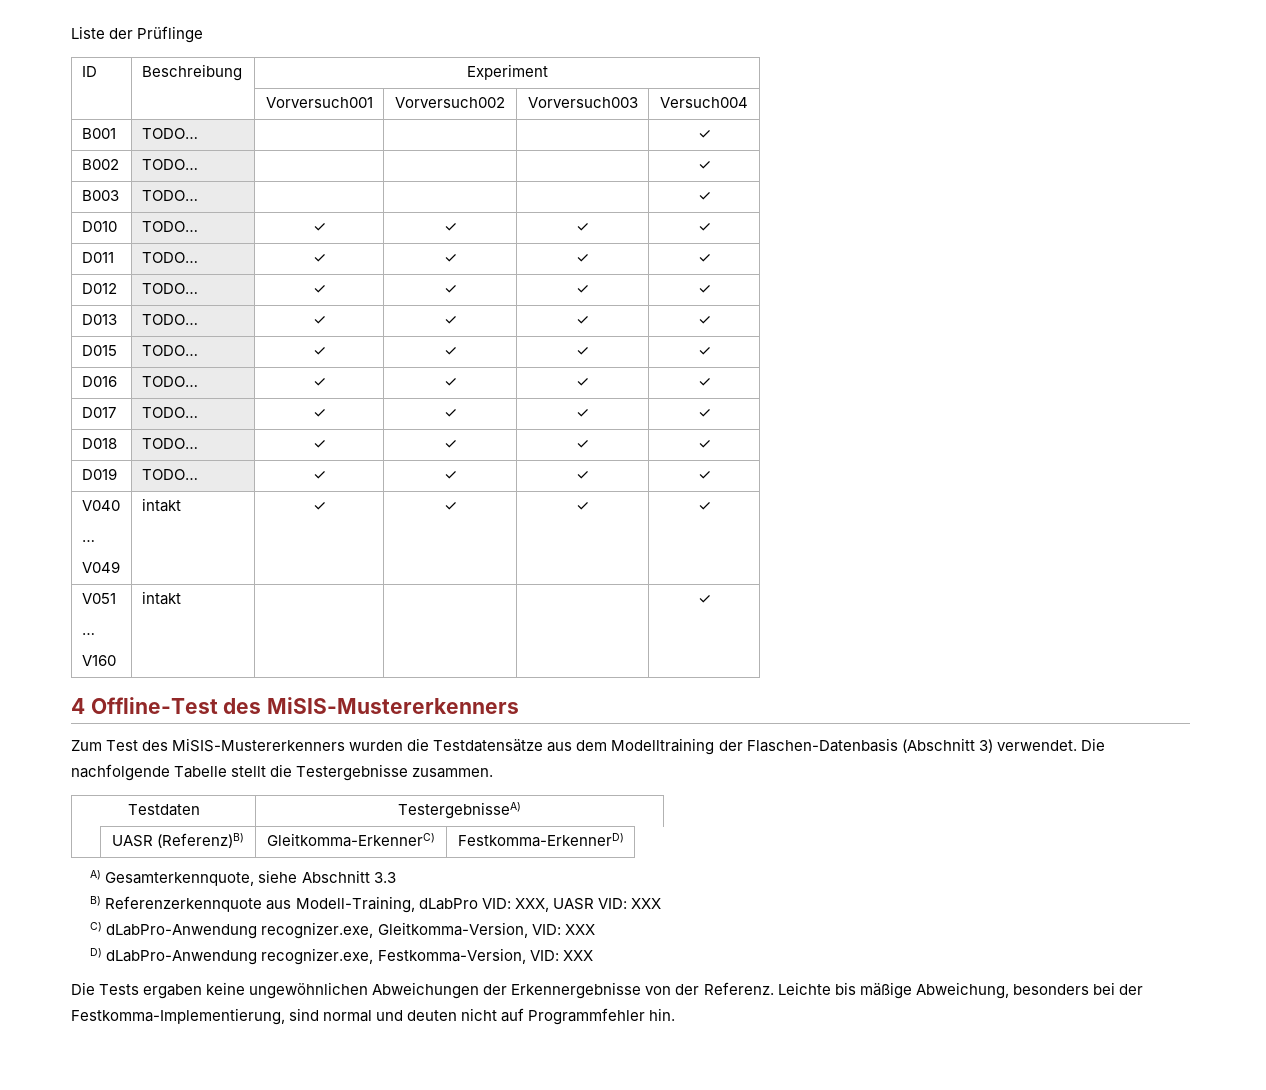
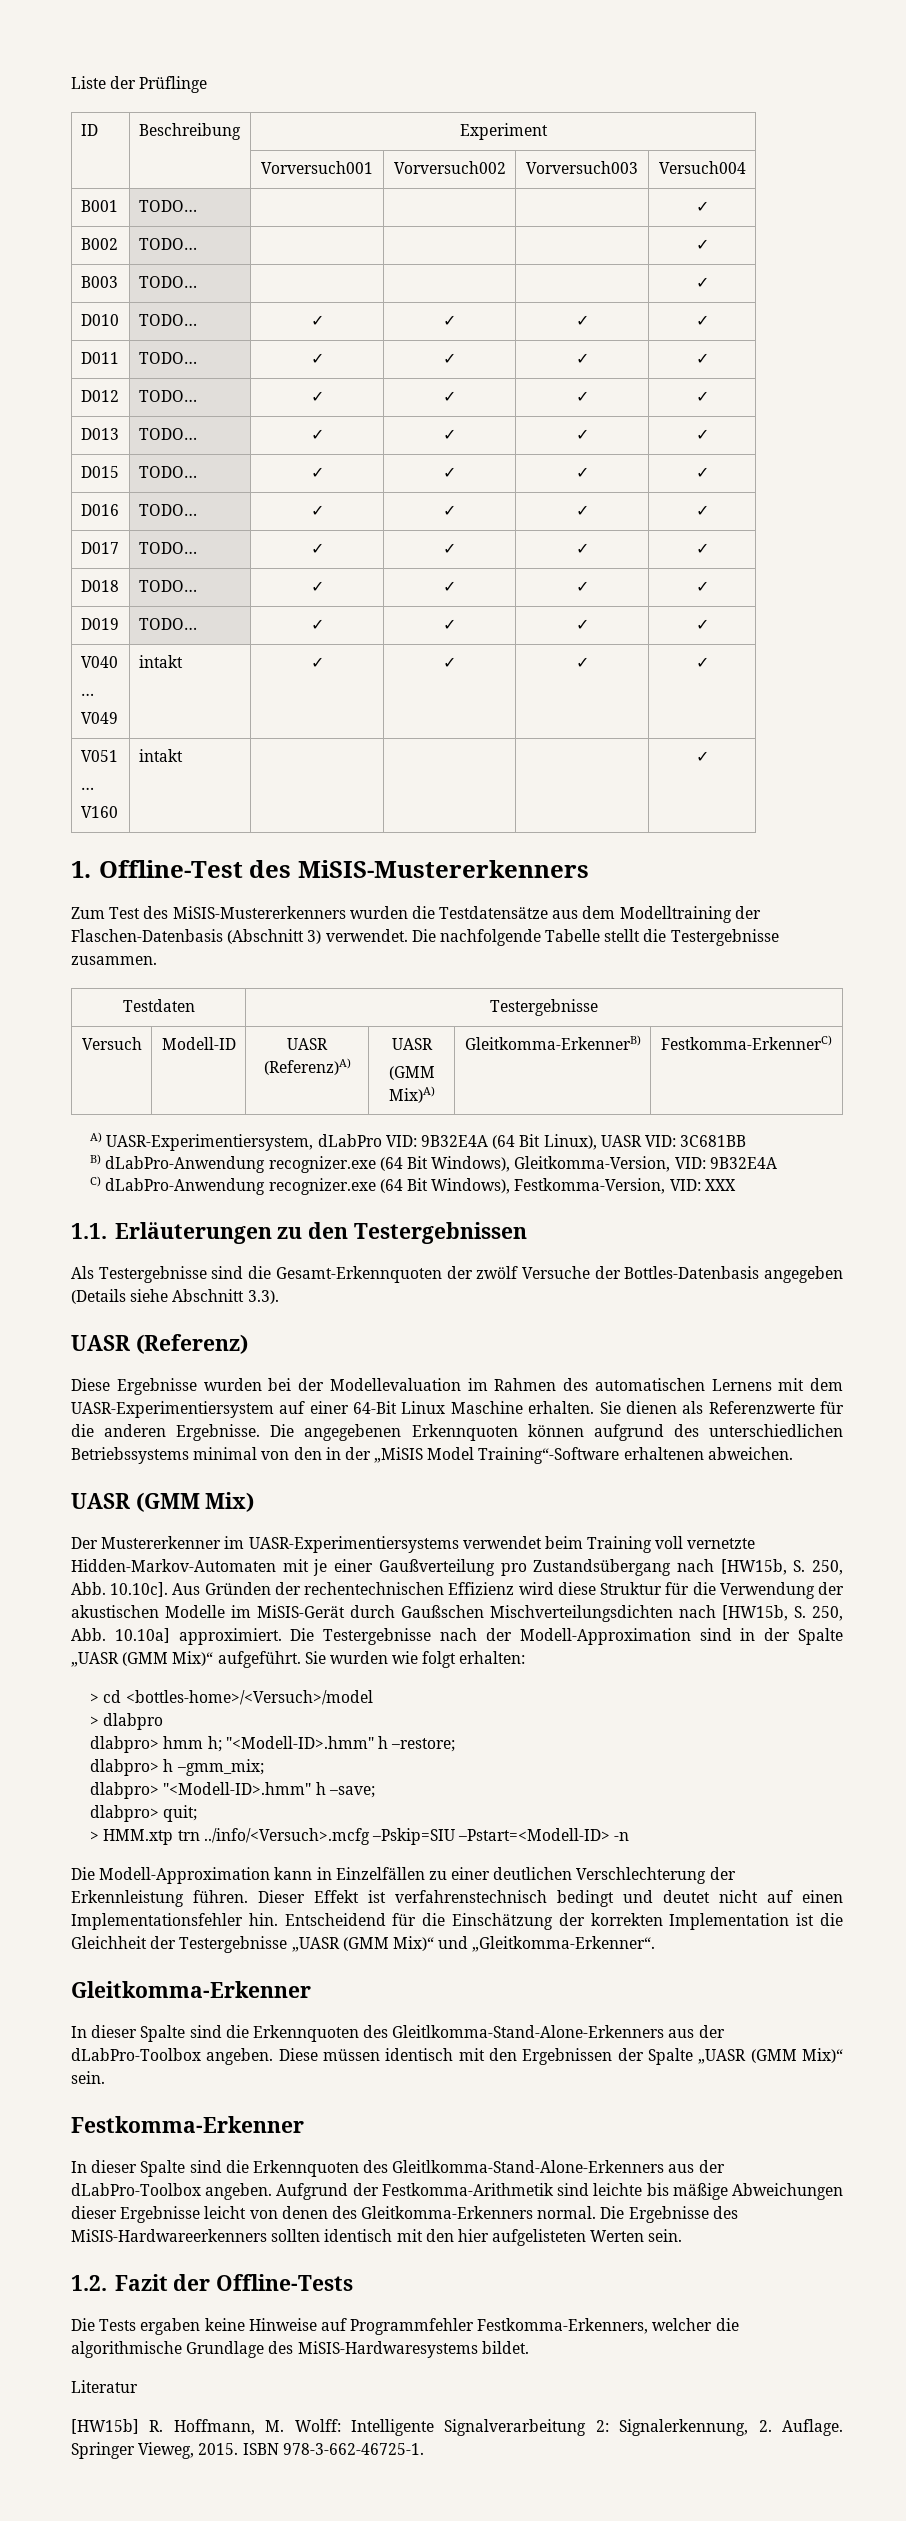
[71,698,85,714] 4 -> [71,861,91,878] 1.
[398,802,521,819] [111,833,245,848] [267,833,436,847] [457,833,624,847] [90,870,396,886] [90,896,661,913] [90,922,595,939] [90,948,593,965] [71,982,1143,999] [71,1008,676,1025] TestergebnisseA) // | UASR (Referenz)B) | Gleitkomma-ErkennerC) | Festkomma-ErkennerD) // A) Gesamterkennquote, siehe Abschnitt 3.3 // B) Referenzerkennquote aus Modell-Training, dLabPro VID: XXX, UASR VID: XXX // C) dLabPro-Anwendung recognizer.exe, Gleitkomma-Version, VID: XXX // D) dLabPro-Anwendung recognizer.exe, Festkomma-Version, VID: XXX // Die Tests ergaben keine ungewöhnlichen Abweichungen der Erkennergebnisse von der Referenz. Leichte bis mäßige Abweichung, besonders bei der Festkomma-Implementierung, sind normal und deuten nicht auf Programmfehler hin. -> [490,999,598,1016] [81,1037,142,1050] [161,1037,236,1050] [287,1038,328,1050] [263,1058,351,1075] [391,1038,433,1050] [388,1066,435,1080] [388,1086,435,1103] [464,1035,641,1050] [661,1035,832,1050] [90,1132,747,1151] [90,1154,777,1173] [90,1176,736,1195] [71,1222,527,1244] [71,1266,843,1283] [71,1289,279,1304] [71,1334,248,1354] [71,1378,843,1395] [71,1401,845,1418] [71,1424,843,1441] [71,1447,793,1464] [71,1492,255,1512] [71,1536,756,1553] [71,1559,844,1576] [71,1582,845,1599] [71,1605,843,1622] [71,1628,843,1645] [71,1651,526,1668] [90,1690,373,1705] [90,1713,164,1730] [90,1736,456,1753] [90,1759,264,1776] [90,1782,375,1799] [90,1805,198,1822] [90,1828,630,1845] [71,1867,736,1884] [71,1890,843,1907] [71,1913,843,1930] [71,1936,656,1953] [71,1981,311,1998] [71,2025,725,2042] [71,2048,844,2065] [71,2071,105,2084] [71,2116,304,2133] [71,2160,725,2177] [71,2183,843,2200] [71,2206,738,2223] [71,2229,683,2246] [71,2274,354,2291] [71,2318,739,2335] [71,2341,529,2358] [71,2380,138,2393] [71,2419,843,2436] [71,2442,424,2459] Testergebnisse // Versuch | Modell-ID | UASR (Referenz)A) | UASR // (GMM Mix)A) | Gleitkomma-ErkennerB) | Festkomma-ErkennerC) // A) UASR-Experimentiersystem, dLabPro VID: 9B32E4A (64 Bit Linux), UASR VID: 3C681BB // B) dLabPro-Anwendung recognizer.exe (64 Bit Windows), Gleitkomma-Version, VID: 9B32E4A // C) dLabPro-Anwendung recognizer.exe (64 Bit Windows), Festkomma-Version, VID: XXX // 1.1. Erläuterungen zu den Testergebnissen // Als Testergebnisse sind die Gesamt-Erkennquoten der zwölf Versuche der Bottles-Datenbasis angegeben (Details siehe Abschnitt 3.3). // UASR (Referenz) // Diese Ergebnisse wurden bei der Modellevaluation im Rahmen des automatischen Lernens mit dem UASR-Experimentiersystem auf einer 64-Bit Linux Maschine erhalten. Sie dienen als Referenzwerte für die anderen Ergebnisse. Die angegebenen Erkennquoten können aufgrund des unterschiedlichen Betriebssystems minimal von den in der „MiSIS Model Training“-Software erhaltenen abweichen. // UASR (GMM Mix) // Der Mustererkenner im UASR-Experimentiersystems verwendet beim Training voll vernetzte Hidden-Markov-Automaten mit je einer Gaußverteilung pro Zustandsübergang nach [HW15b, S. 250, Abb. 10.10c]. Aus Gründen der rechentechnischen Effizienz wird diese Struktur für die Verwendung der akustischen Modelle im MiSIS-Gerät durch Gaußschen Mischverteilungsdichten nach [HW15b, S. 250, Abb. 10.10a] approximiert. Die Testergebnisse nach der Modell-Approximation sind in der Spalte „UASR (GMM Mix)“ aufgeführt. Sie wurden wie folgt erhalten: // > cd <bottles-home>/<Versuch>/model // > dlabpro // dlabpro> hmm h; "<Modell-ID>.hmm" h –restore; // dlabpro> h –gmm_mix; // dlabpro> "<Modell-ID>.hmm" h –save; // dlabpro> quit; // > HMM.xtp trn ../info/<Versuch>.mcfg –Pskip=SIU –Pstart=<Modell-ID> -n // Die Modell-Approximation kann in Einzelfällen zu einer deutlichen Verschlechterung der Erkennleistung führen. Dieser Effekt ist verfahrenstechnisch bedingt und deutet nicht auf einen Implementationsfehler hin. Entscheidend für die Einschätzung der korrekten Implementation ist die Gleichheit der Testergebnisse „UASR (GMM Mix)“ und „Gleitkomma-Erkenner“. // Gleitkomma-Erkenner // In dieser Spalte sind die Erkennquoten des Gleitlkomma-Stand-Alone-Erkenners aus der dLabPro-Toolbox angeben. Diese müssen identisch mit den Ergebnissen der Spalte „UASR (GMM Mix)“ sein. // Festkomma-Erkenner // In dieser Spalte sind die Erkennquoten des Gleitlkomma-Stand-Alone-Erkenners aus der dLabPro-Toolbox angeben. Aufgrund der Festkomma-Arithmetik sind leichte bis mäßige Abweichungen dieser Ergebnisse leicht von denen des Gleitkomma-Erkenners normal. Die Ergebnisse des MiSIS-Hardwareerkenners sollten identisch mit den hier aufgelisteten Werten sein. // 1.2. Fazit der Offline-Tests // Die Tests ergaben keine Hinweise auf Programmfehler Festkomma-Erkenners, welcher die algorithmische Grundlage des MiSIS-Hardwaresystems bildet. // Literatur // [HW15b] R. Hoffmann, M. Wolff: Intelligente Signalverarbeitung 2: Signalerkennung, 2. Auflage. Springer Vieweg, 2015. ISBN 978-3-662-46725-1.

